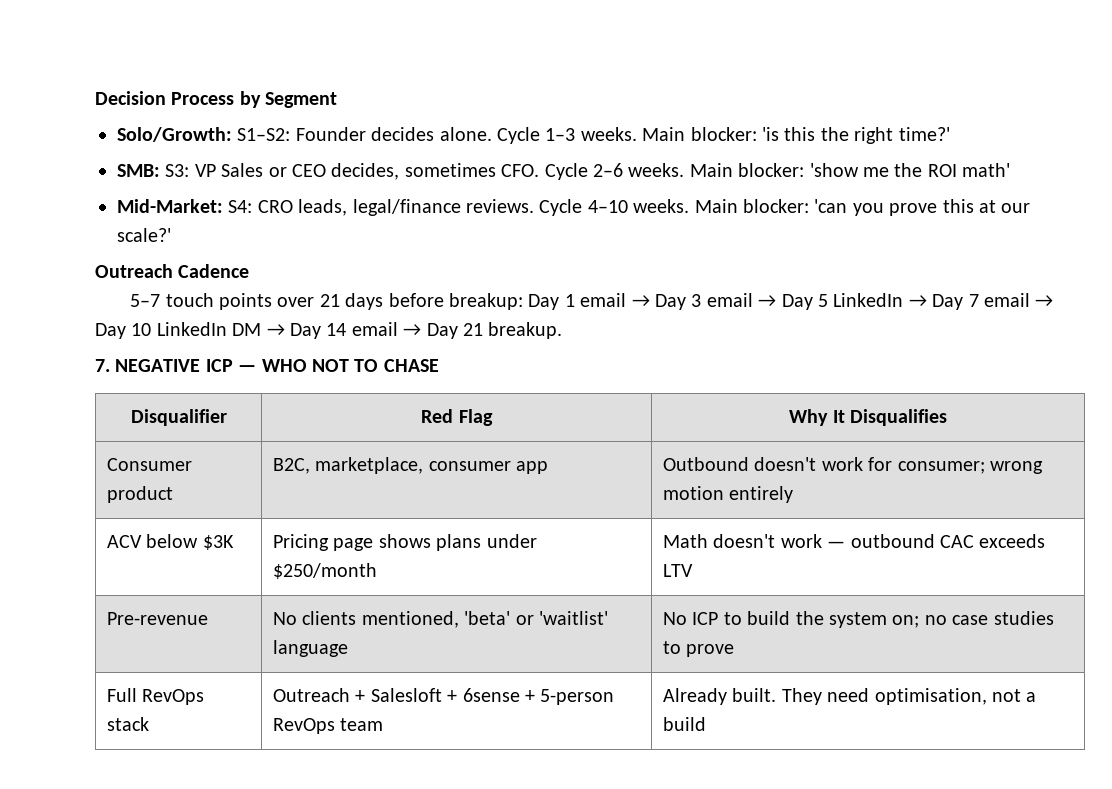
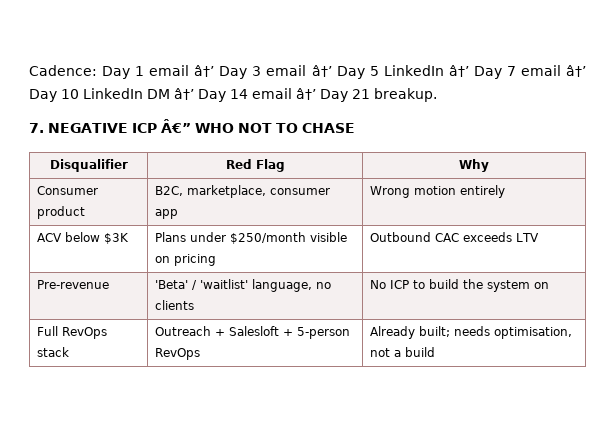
[95,91,338,108] [117,127,950,144] [117,163,1011,180] [117,199,1031,216] [117,228,171,242] [95,264,250,278] [130,293,524,310] Decision Process by Segment // Solo/Growth: S1–S2: Founder decides alone. Cycle 1–3 weeks. Main blocker: 'is this the right time?' // SMB: S3: VP Sales or CEO decides, sometimes CFO. Cycle 2–6 weeks. Main blocker: 'show me the ROI math' // Mid-Market: S4: CRO leads, legal/finance reviews. Cycle 4–10 weeks. Main blocker: 'can you prove this at our scale?' // Outreach Cadence // 5–7 touch points over 21 days before breakup: -> [29,65,97,76] Cadence:
[631,295,650,307] → -> [194,65,215,77] â†’
[758,295,777,307] → -> [311,65,332,77] â†’
[908,295,927,307] → -> [448,65,469,77] â†’
[1035,295,1054,307] → -> [566,65,586,77] â†’
[266,324,285,336] → -> [174,88,194,100] â†’
[403,324,422,336] → -> [296,88,316,100] â†’
[238,365,257,372] — -> [160,119,191,133] Â€”
[832,409,947,426] It Disqualifies -> (490, 165) none
[663,457,1044,474] Outbound doesn't work for consumer; wrong -> [370,186,411,198] Wrong
[273,534,537,551] [273,563,378,579] [663,534,1046,548] [663,564,694,577] [107,612,209,625] [273,611,609,628] [273,640,349,657] Pricing page shows plans under $250/month | Math doesn't work — outbound CAC exceeds LTV // Pre-revenue | No clients mentioned, 'beta' or 'waitlist' language -> [155,232,348,244] [155,254,217,266] [370,232,540,242] [37,280,110,289] [155,279,332,292] [155,300,195,310] Plans under $250/month visible on pricing | Outbound CAC exceeds LTV // Pre-revenue | 'Beta' / 'waitlist' language, no clients
[892,611,1054,628] [663,641,735,657] on; no case studies to prove -> [534,282,550,289] on
[462,688,536,702] 6sense + -> (294, 332) none
[340,718,384,731] team -> (201, 354) none
[732,688,870,705] built. They need -> [419,326,491,337] built; needs

